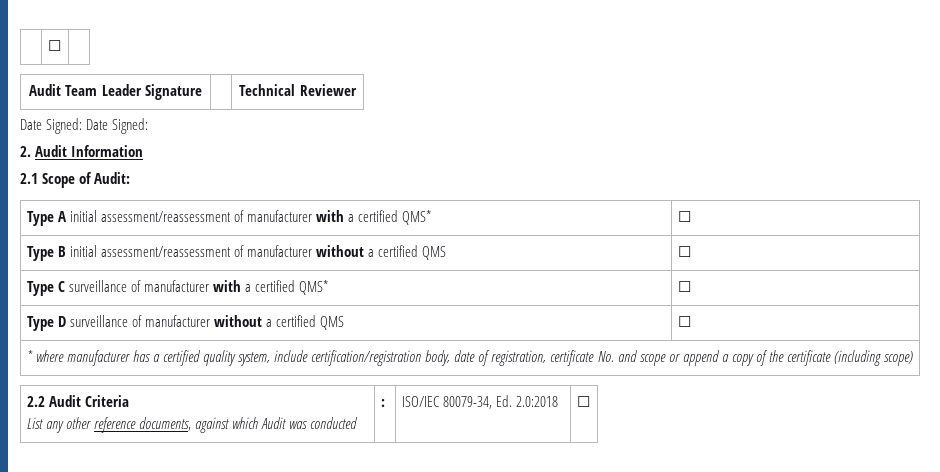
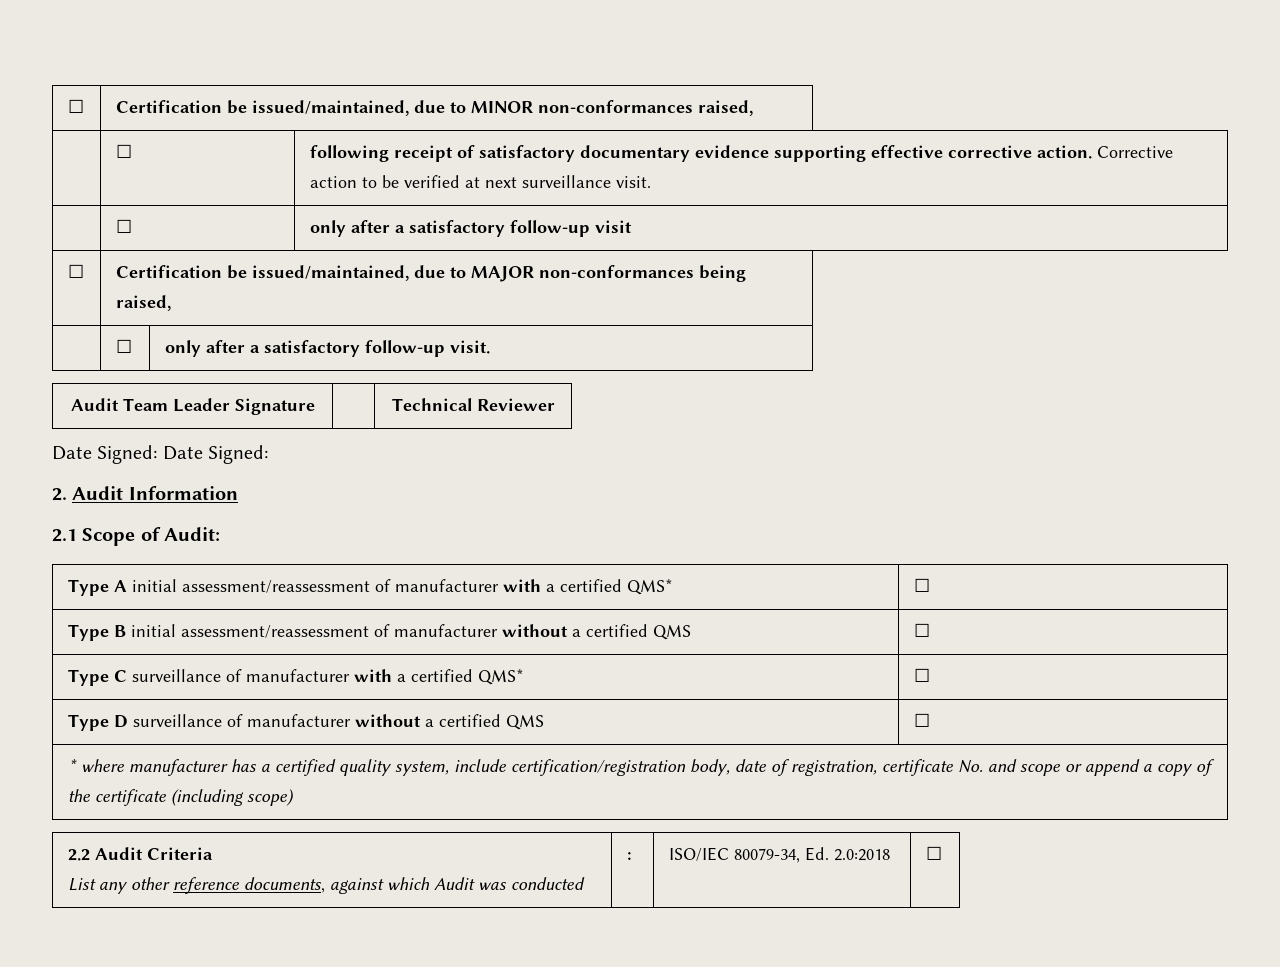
[47,40,61,51] | ☐ | -> [67,99,84,113] [115,100,753,116] [115,144,132,158] [309,145,1173,162] [309,175,651,188] [115,219,132,233] [309,220,632,237] [67,264,84,278] [115,265,746,282] [115,295,171,311] [115,339,132,353] [164,340,490,357] ☐ | Certification be issued/maintained, due to MINOR non-conformances raised, // | ☐ | following receipt of satisfactory documentary evidence supporting effective corrective action. Corrective action to be verified at next surveillance visit. // | ☐ | only after a satisfactory follow-up visit // ☐ | Certification be issued/maintained, due to MAJOR non-conformances being raised, // | ☐ | only after a satisfactory follow-up visit.

